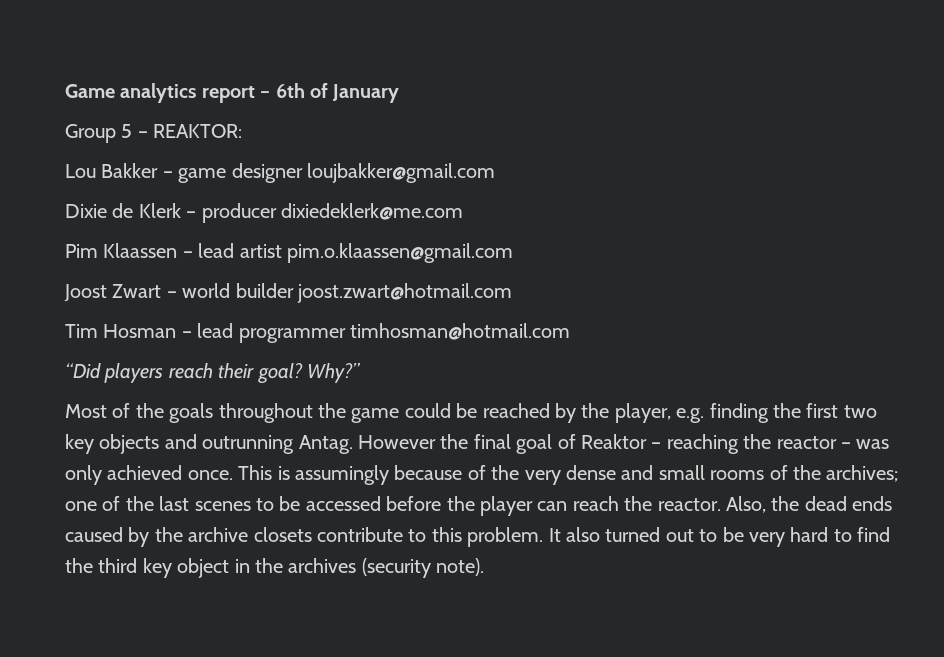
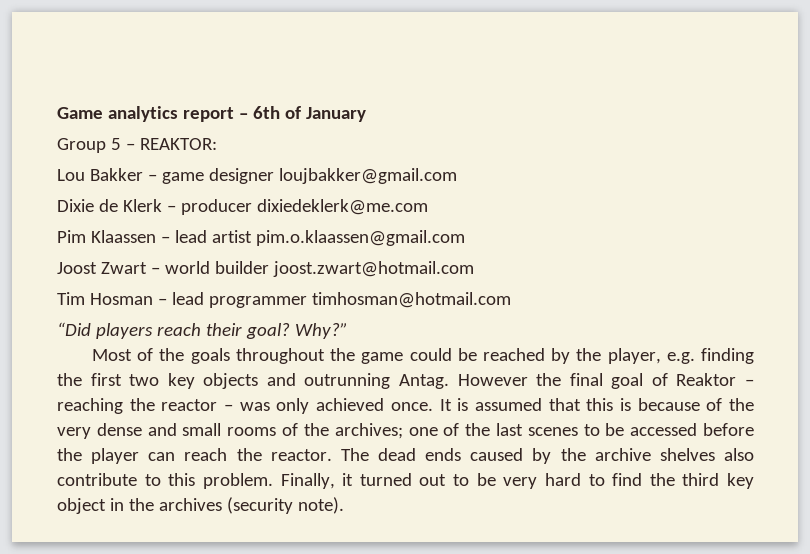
[238,465,389,485] This is assumingly -> [439,398,631,411] It is assumed that this is
[725,496,800,513] Also, the -> [340,448,369,461] The
[253,527,312,542] closets -> [659,448,754,461] shelves also
[548,527,600,542] It also -> [280,473,354,489] Finally, it

